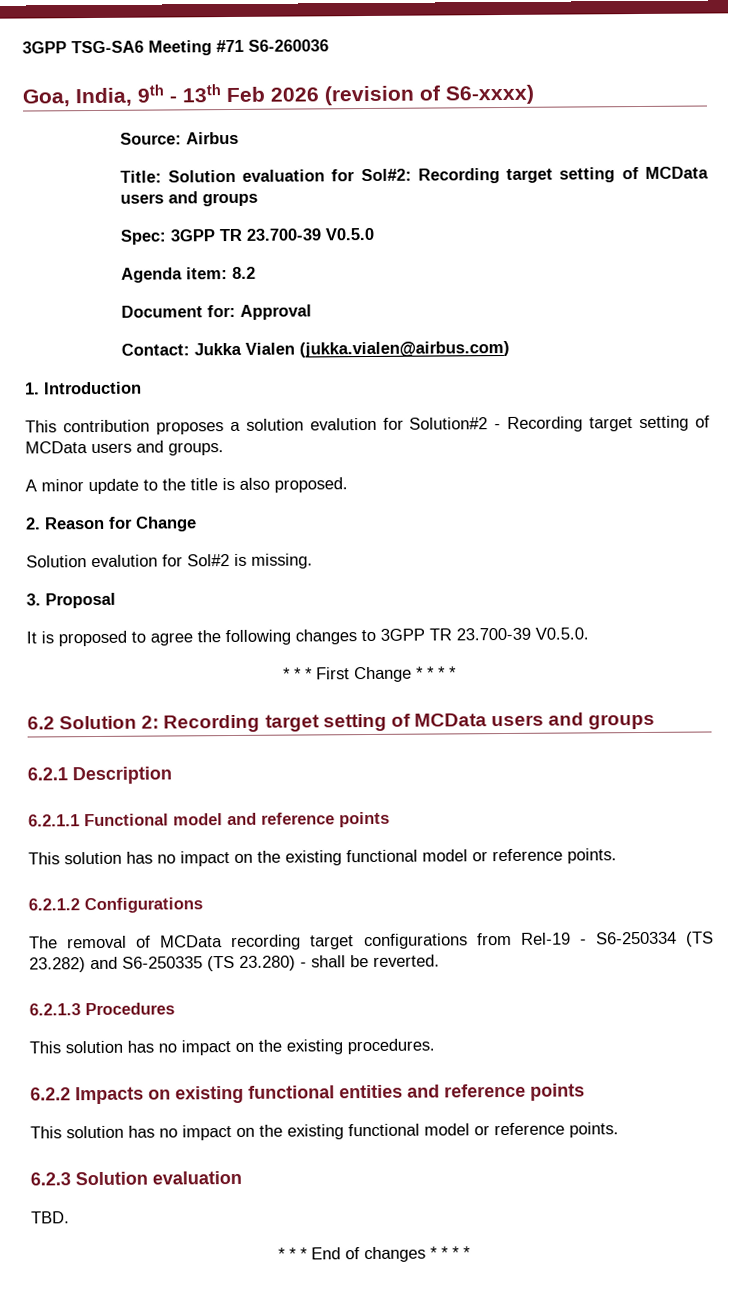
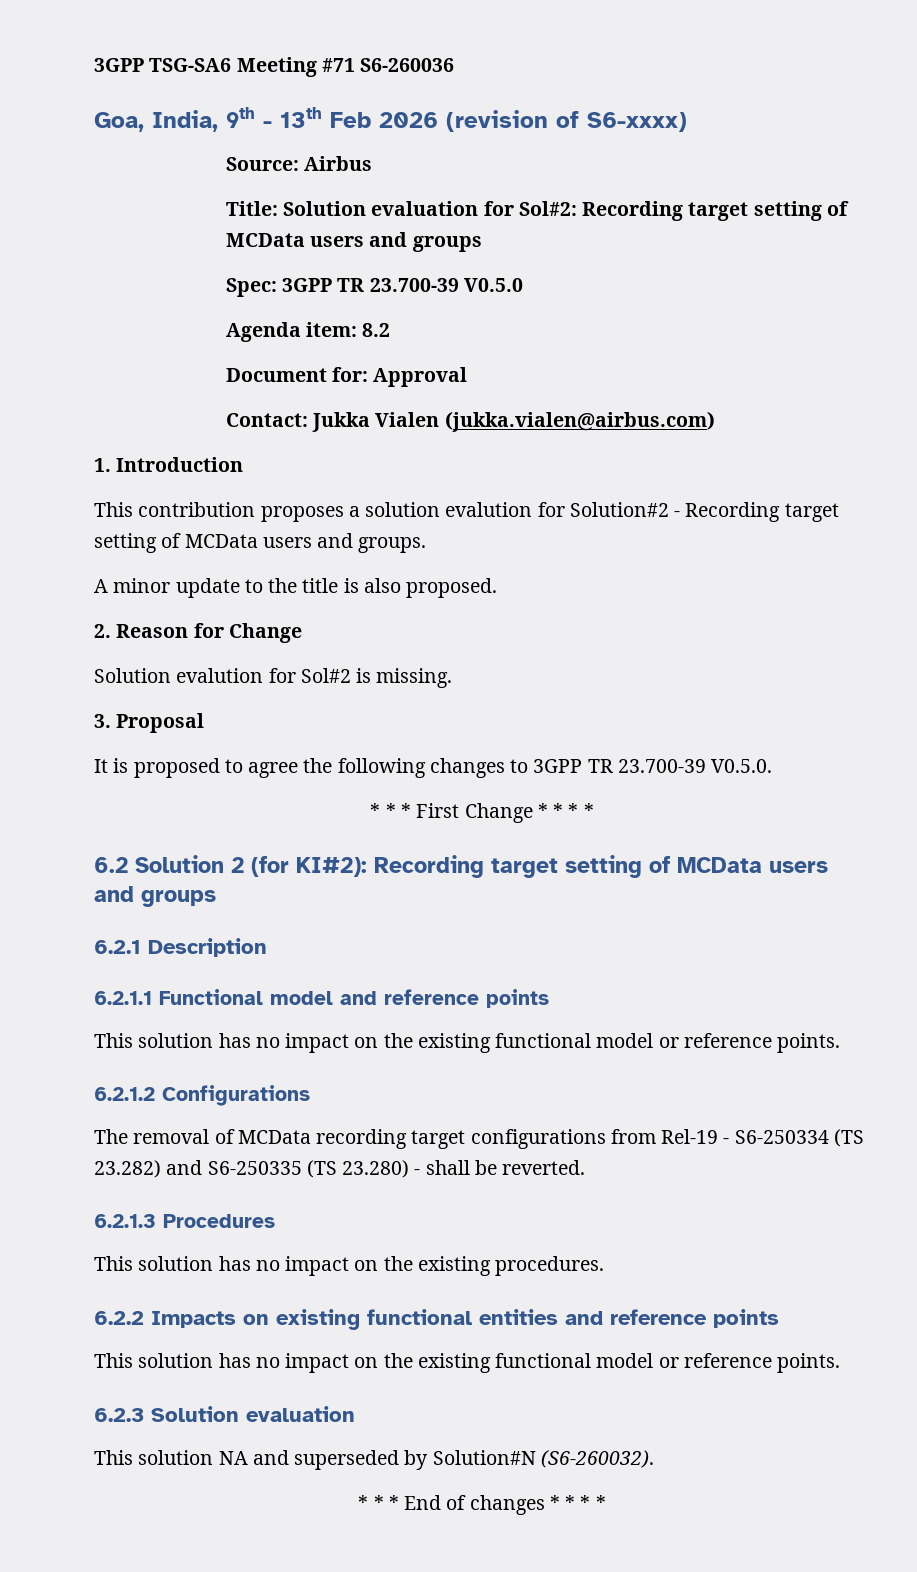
[141,715,160,729] 2: -> [231,856,367,877] 2 (for KI#2):
[31,1211,70,1224] TBD. -> [94,1450,654,1470] This solution NA and superseded by Solution#N (S6-260032).

